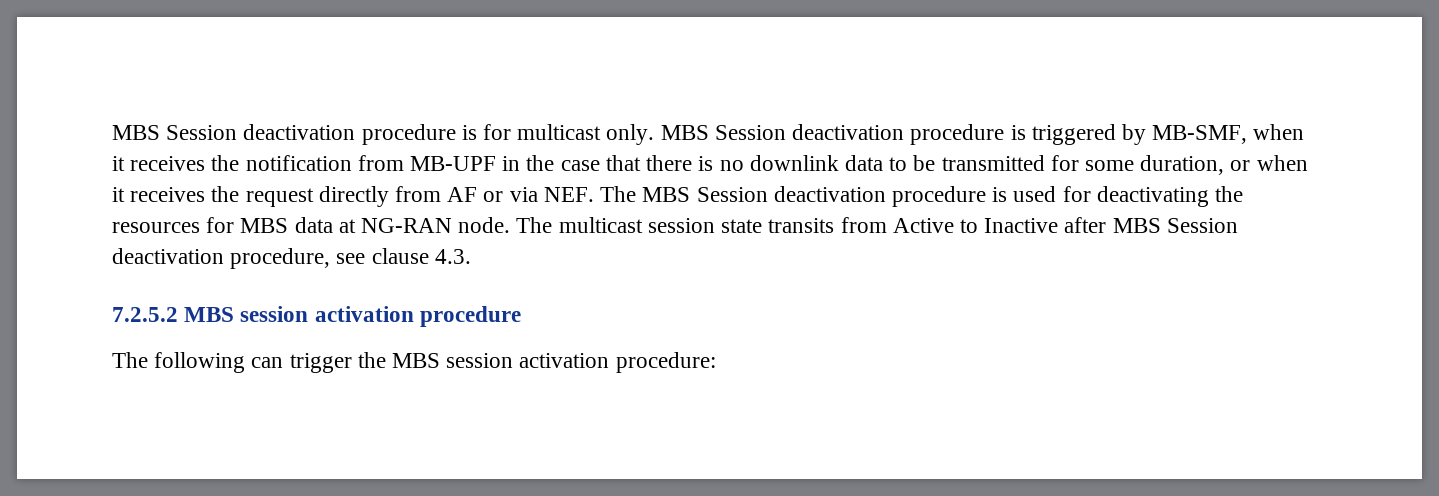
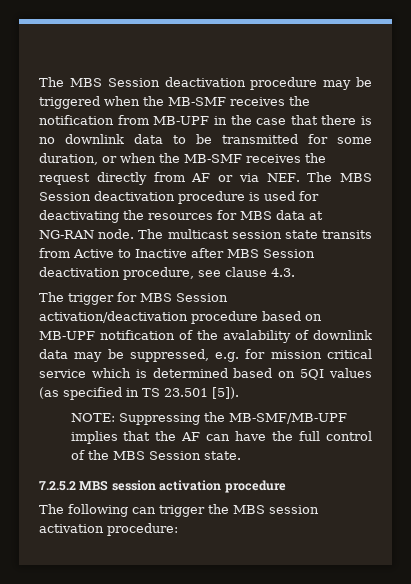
[112,124,1305,145] [112,156,125,171] MBS Session deactivation procedure is for multicast only. MBS Session deactivation procedure is triggered by MB-SMF, when it -> [39,77,372,90] [39,96,226,109] The MBS Session deactivation procedure may be triggered when the MB-SMF
[112,187,125,202] it -> [159,153,242,163] the MB-SMF
(471, 256) none -> [39,292,228,305] [39,311,322,324] [39,330,372,343] [39,349,372,362] [39,368,372,380] [39,387,239,400] [70,412,347,425] [70,431,372,444] [70,450,241,460] // The trigger for MBS Session activation/deactivation procedure based on MB-UPF notification of the avalability of downlink data may be suppressed, e.g. for mission critical service which is determined based on 5QI values (as specified in TS 23.501 [5]). // NOTE: Suppressing the MB-SMF/MB-UPF implies that the AF can have the full control of the MBS Session state.

